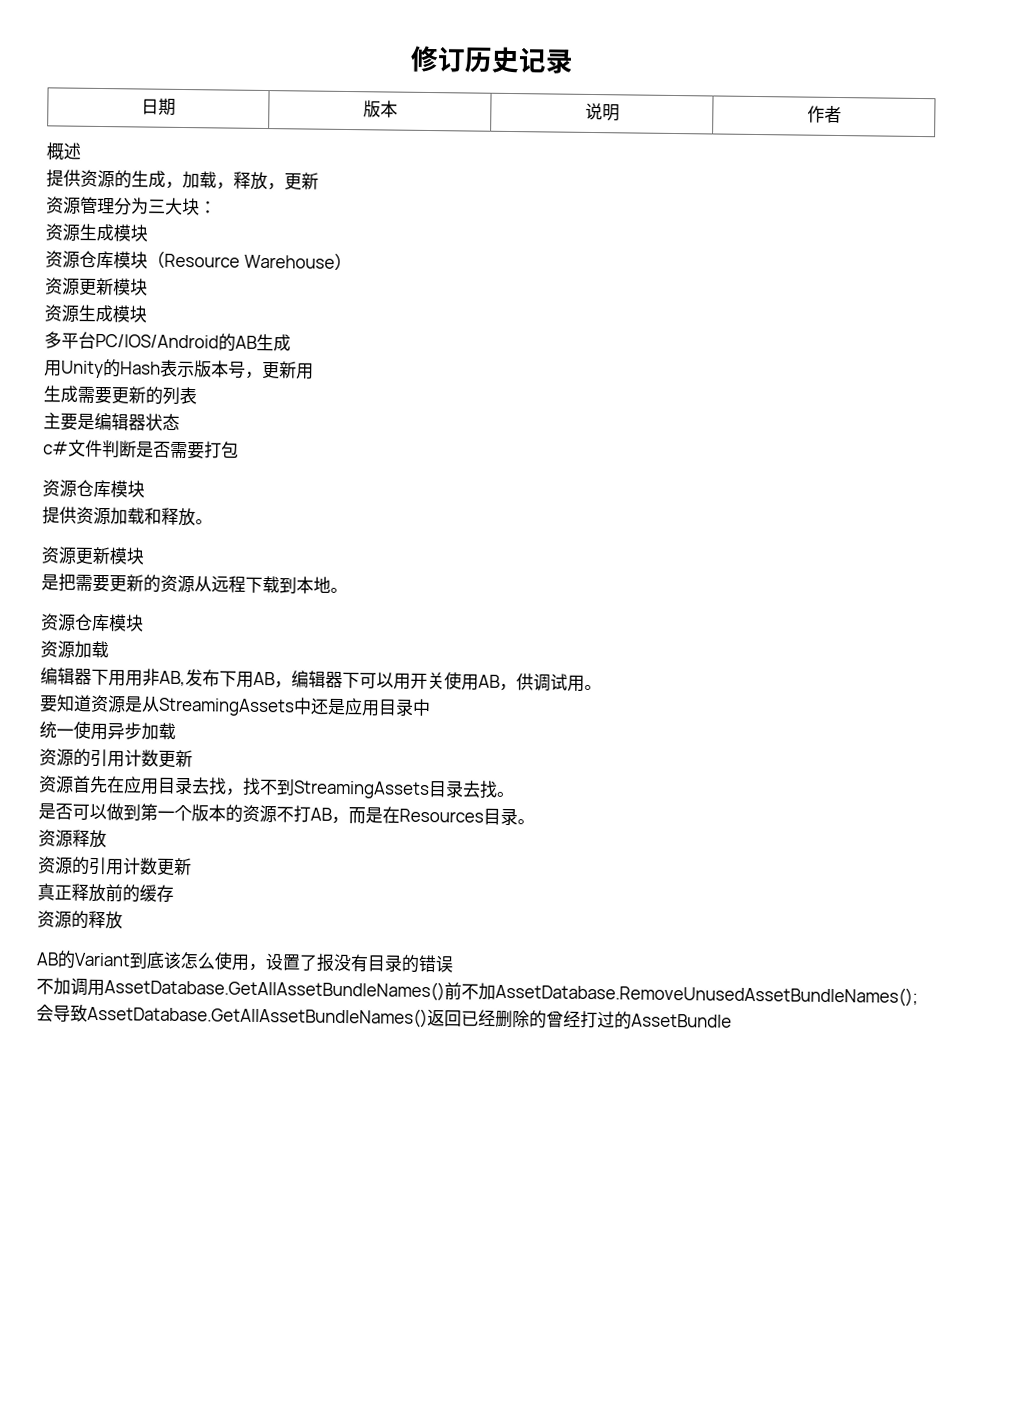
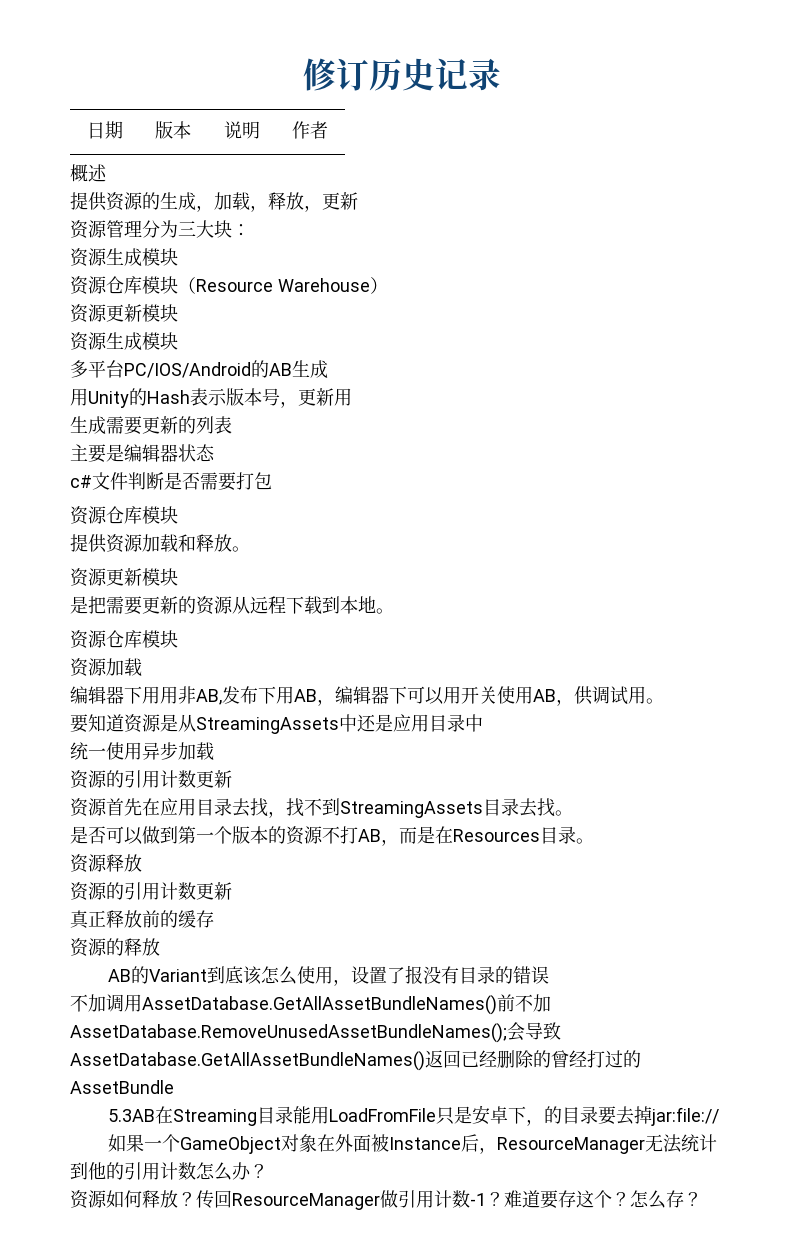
(732, 1020) none -> [108,1105,720,1126] [108,1134,718,1154] [70,1162,268,1181] [70,1190,702,1210] // 5.3AB在Streaming目录能用LoadFromFile只是安卓下，的目录要去掉jar:file:// // 如果一个GameObject对象在外面被Instance后，ResourceManager无法统计到他的引用计数怎么办？ // 资源如何释放？传回ResourceManager做引用计数-1？难道要存这个？怎么存？

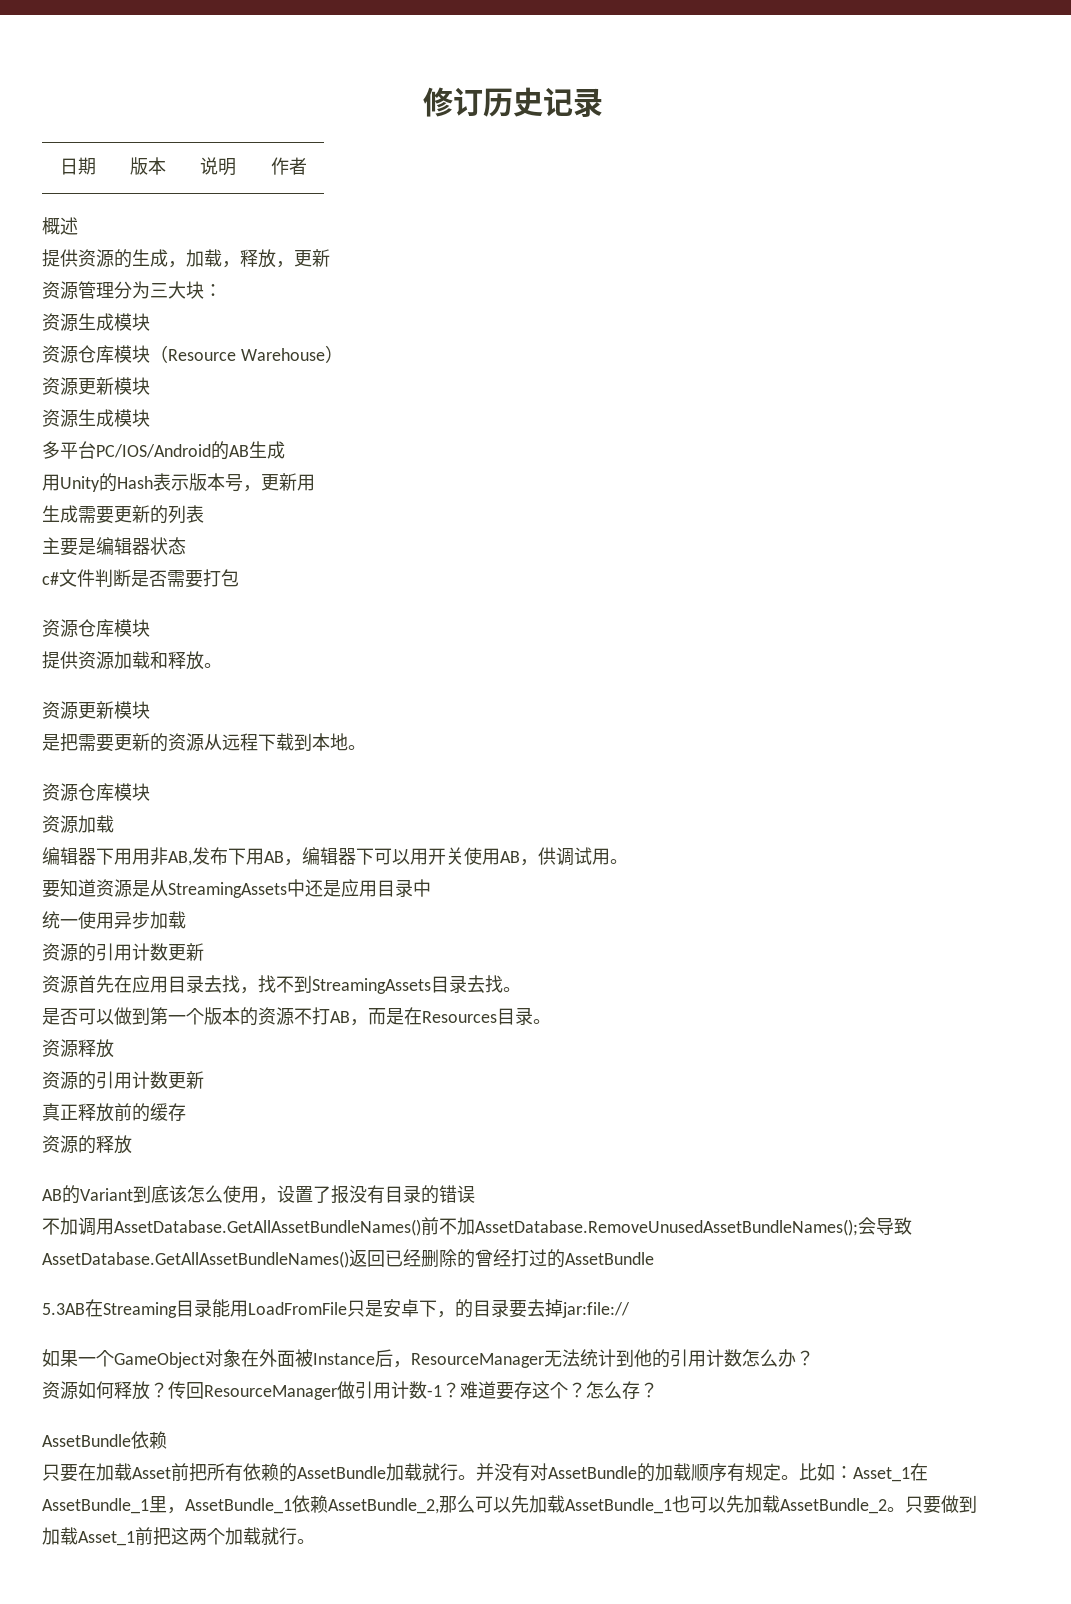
(702, 1199) none -> [42,1431,167,1449] [42,1463,928,1482] [42,1495,977,1514] [42,1527,315,1546] // AssetBundle依赖 // 只要在加载Asset前把所有依赖的AssetBundle加载就行。并没有对AssetBundle的加载顺序有规定。比如：Asset_1在AssetBundle_1里，AssetBundle_1依赖AssetBundle_2,那么可以先加载AssetBundle_1也可以先加载AssetBundle_2。只要做到加载Asset_1前把这两个加载就行。

